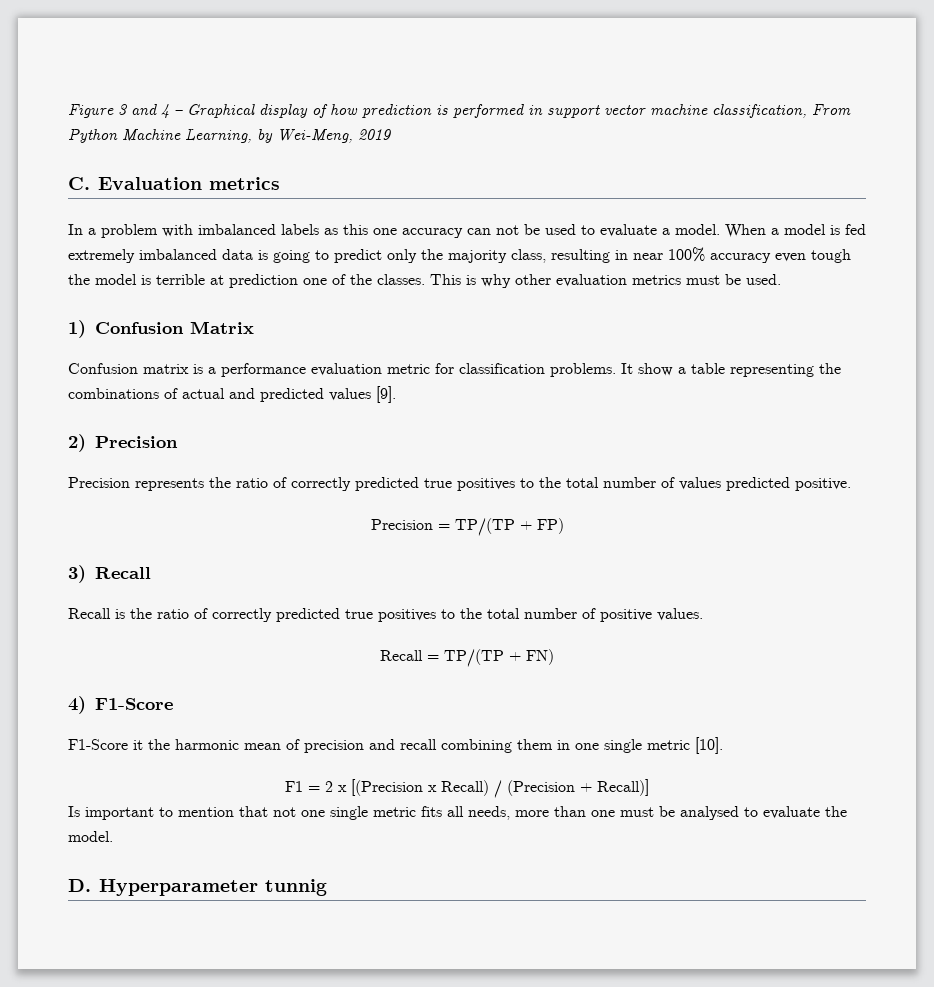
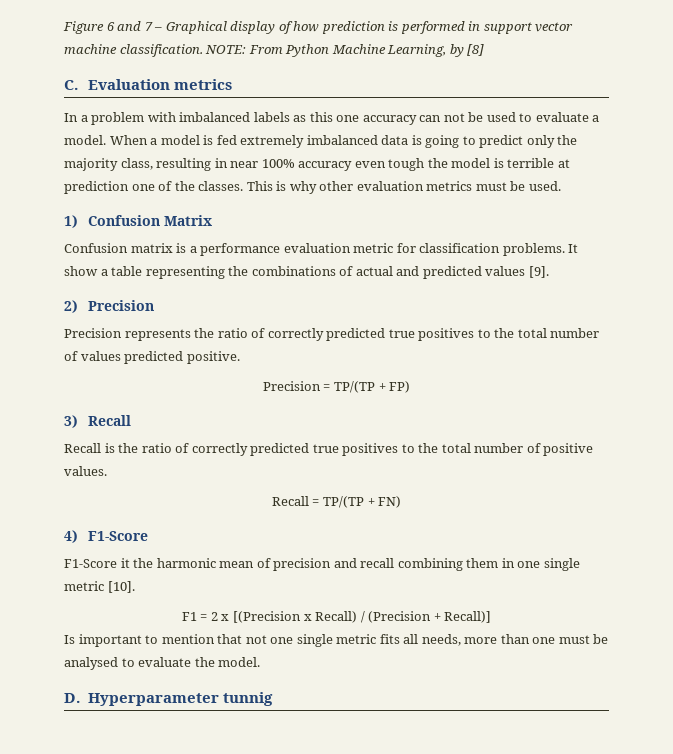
[118,104,169,118] 3 and 4 -> [106,21,153,31] 6 and 7
[712,104,807,118] classification, -> [119,44,247,57] classification. NOTE:
[277,129,391,143] Wei-Meng, 2019 -> [467,44,485,56] [8]

